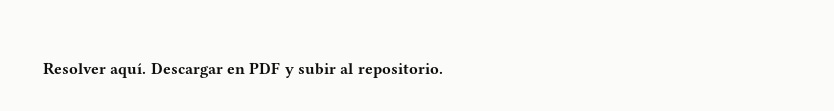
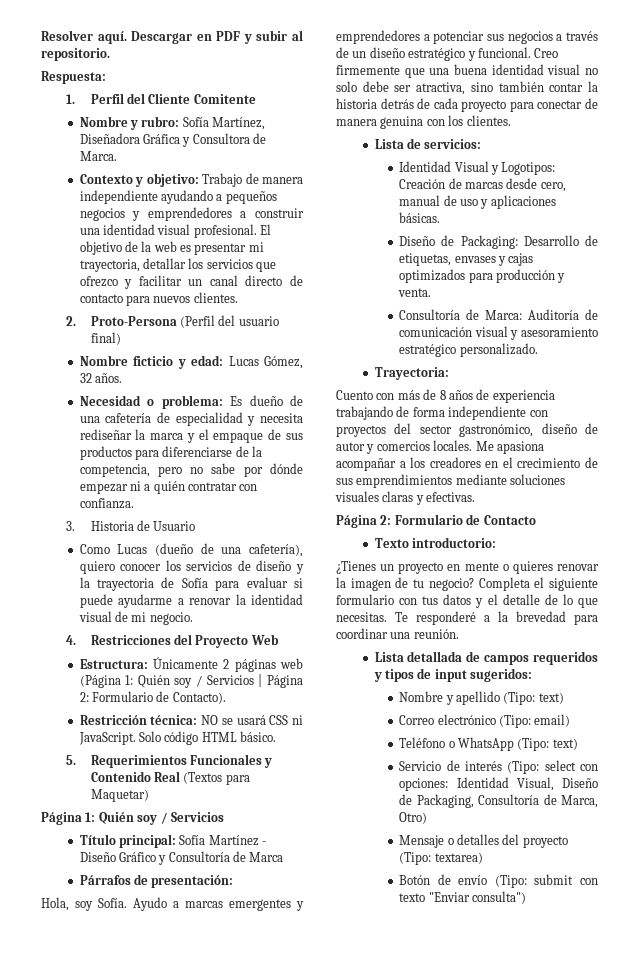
(443, 70) none -> [41,71,106,84] [65,93,256,104] [79,116,266,130] [79,133,267,147] [79,151,117,161] [79,173,303,187] [79,190,277,204] [79,207,304,221] [79,224,272,238] [79,241,264,255] [79,258,277,272] [79,275,303,289] [79,292,238,306] [65,315,279,328] [90,332,121,345] [79,355,303,369] [79,373,122,383] [79,395,303,409] [79,412,303,426] [79,429,303,443] [79,446,263,460] [79,463,303,477] [79,481,258,494] [79,498,134,509] [65,520,196,531] [79,543,303,557] [79,560,304,574] [79,577,303,591] [79,594,303,608] [78,611,193,625] [65,634,279,648] [79,657,303,672] [79,674,303,688] [79,691,226,704] [79,715,304,725] [78,731,277,745] [65,754,273,768] [90,771,250,785] [90,789,149,802] [41,812,224,825] [79,834,267,848] [79,851,284,865] [79,874,234,888] [41,897,304,911] [336,30,598,44] [336,47,559,61] [336,64,598,78] [336,81,598,95] [336,98,598,112] [336,115,511,129] [374,138,482,149] [399,161,556,175] [399,178,566,192] [399,195,556,209] [399,212,441,223] [399,235,598,249] [399,253,534,266] [399,269,566,283] [398,288,432,297] [399,309,598,320] [399,326,598,340] [399,343,538,357] [374,367,449,380] [336,389,555,403] [336,406,548,420] [336,423,598,437] [336,440,544,454] [336,457,598,471] [336,474,566,488] [335,491,476,505] [336,514,536,528] [374,537,496,548] [336,561,599,574] [336,577,598,591] [336,594,598,608] [336,611,598,625] [336,628,459,639] [374,651,598,665] [373,668,533,682] [399,691,564,705] [399,714,571,728] [399,737,578,751] [399,760,598,774] [399,777,598,791] [399,794,598,808] [399,812,428,824] [399,834,568,848] [399,852,483,865] [399,874,598,888] [399,891,527,904] // Respuesta: // 1. Perfil del Cliente Comitente // Nombre y rubro: Sofía Martínez, Diseñadora Gráfica y Consultora de Marca. // Contexto y objetivo: Trabajo de manera independiente ayudando a pequeños negocios y emprendedores a construir una identidad visual profesional. El objetivo de la web es presentar mi trayectoria, detallar los servicios que ofrezco y facilitar un canal directo de contacto para nuevos clientes. // 2. Proto-Persona (Perfil del usuario final) // Nombre ficticio y edad: Lucas Gómez, 32 años. // Necesidad o problema: Es dueño de una cafetería de especialidad y necesita rediseñar la marca y el empaque de sus productos para diferenciarse de la competencia, pero no sabe por dónde empezar ni a quién contratar con confianza. // 3. Historia de Usuario // Como Lucas (dueño de una cafetería), quiero conocer los servicios de diseño y la trayectoria de Sofía para evaluar si puede ayudarme a renovar la identidad visual de mi negocio. // 4. Restricciones del Proyecto Web // Estructura: Únicamente 2 páginas web (Página 1: Quién soy / Servicios | Página 2: Formulario de Contacto). // Restricción técnica: NO se usará CSS ni JavaScript. Solo código HTML básico. // 5. Requerimientos Funcionales y Contenido Real (Textos para Maquetar) // Página 1: Quién soy / Servicios // Título principal: Sofía Martínez - Diseño Gráfico y Consultoría de Marca // Párrafos de presentación: // Hola, soy Sofía. Ayudo a marcas emergentes y emprendedores a potenciar sus negocios a través de un diseño estratégico y funcional. Creo firmemente que una buena identidad visual no solo debe ser atractiva, sino también contar la historia detrás de cada proyecto para conectar de manera genuina con los clientes. // Lista de servicios: // Identidad Visual y Logotipos: Creación de marcas desde cero, manual de uso y aplicaciones básicas. // Diseño de Packaging: Desarrollo de etiquetas, envases y cajas optimizados para producción y venta. // Consultoría de Marca: Auditoría de comunicación visual y asesoramiento estratégico personalizado. // Trayectoria: // Cuento con más de 8 años de experiencia trabajando de forma independiente con proyectos del sector gastronómico, diseño de autor y comercios locales. Me apasiona acompañar a los creadores en el crecimiento de sus emprendimientos mediante soluciones visuales claras y efectivas. // Página 2: Formulario de Contacto // Texto introductorio: // ¿Tienes un proyecto en mente o quieres renovar la imagen de tu negocio? Completa el siguiente formulario con tus datos y el detalle de lo que necesitas. Te responderé a la brevedad para coordinar una reunión. // Lista detallada de campos requeridos y tipos de input sugeridos: // Nombre y apellido (Tipo: text) // Correo electrónico (Tipo: email) // Teléfono o WhatsApp (Tipo: text) // Servicio de interés (Tipo: select con opciones: Identidad Visual, Diseño de Packaging, Consultoría de Marca, Otro) // Mensaje o detalles del proyecto (Tipo: textarea) // Botón de envío (Tipo: submit con texto "Enviar consulta")

